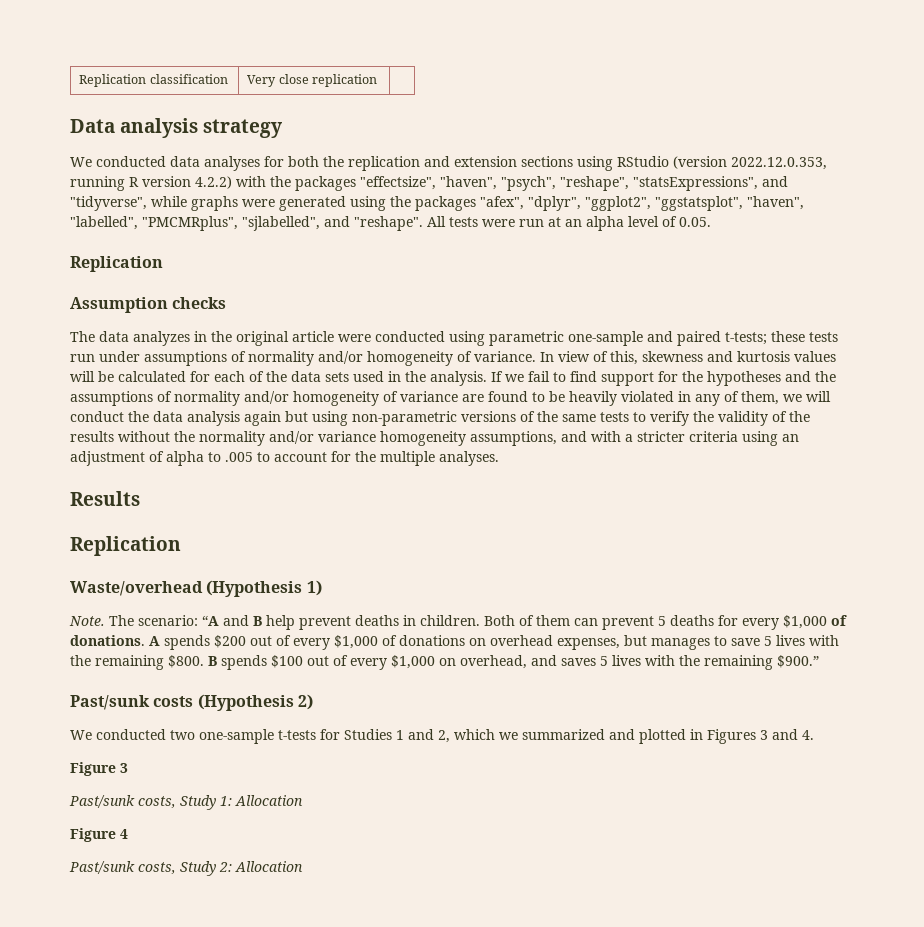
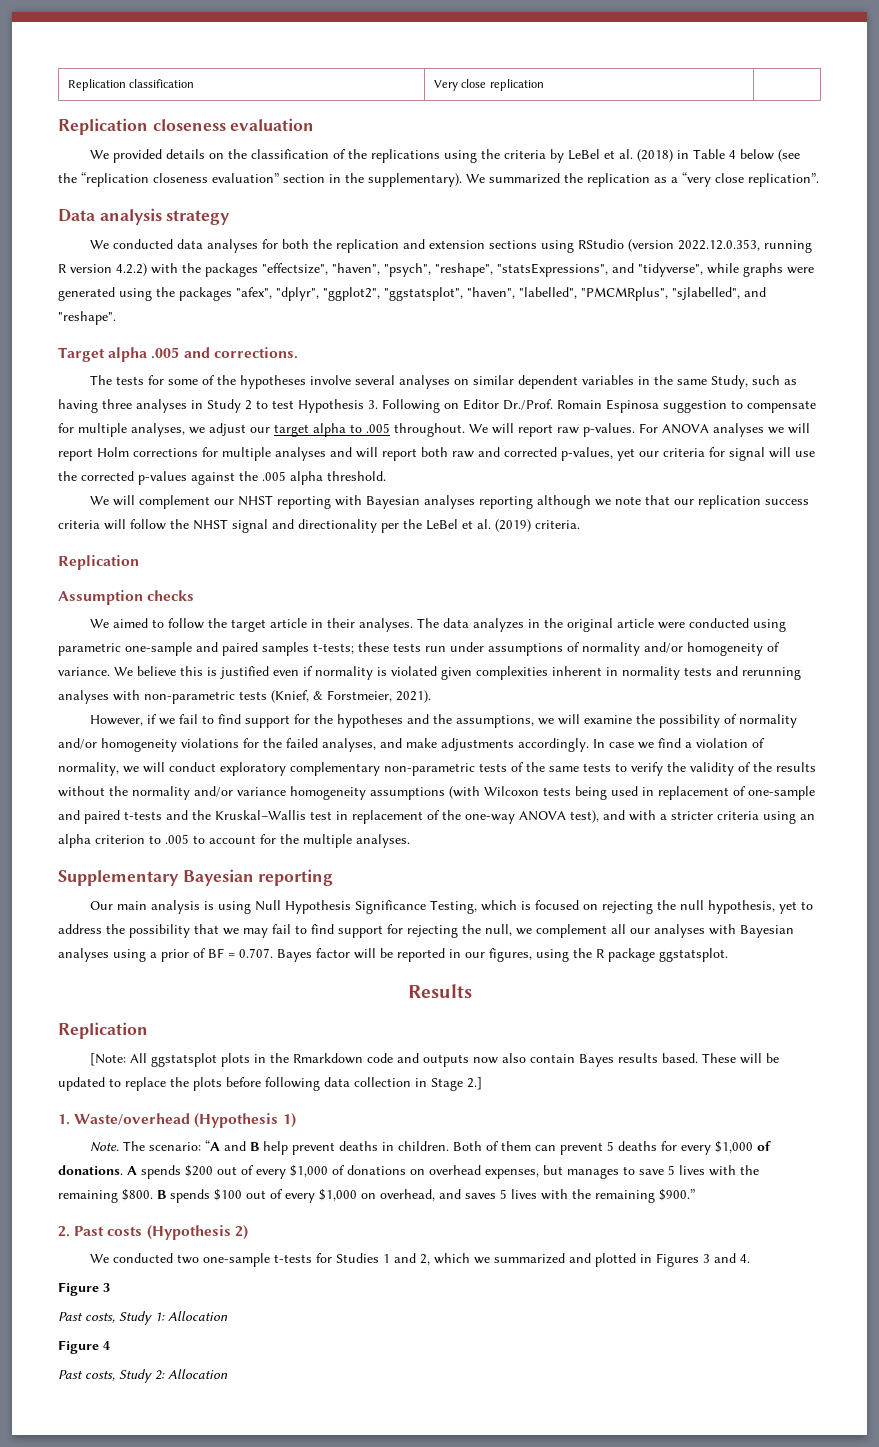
(377, 80) none -> [58,118,315,135] [90,149,801,163] [58,172,819,187] // Replication closeness evaluation // We provided details on the classification of the replications using the criteria by LeBel et al. (2018) in Table 4 below (see the “replication closeness evaluation” section in the supplementary). We summarized the replication as a “very close replication”.
[427,216,711,231] [70,256,163,272] [70,297,227,313] All tests were run at an alpha level of 0.05. // Replication // Assumption checks // -> [58,347,298,362] [90,375,798,389] [58,399,816,413] [58,423,810,437] [58,447,815,461] [58,471,386,485] [90,495,810,509] [58,519,580,533] [58,555,139,570] [58,590,195,605] [90,618,414,632] // Target alpha .005 and corrections. // The tests for some of the hypotheses involve several analyses on similar dependent variables in the same Study, such as having three analyses in Study 2 to test Hypothesis 3. Following on Editor Dr./Prof. Romain Espinosa suggestion to compensate for multiple analyses, we adjust our target alpha to .005 throughout. We will report raw p-values. For ANOVA analyses we will report Holm corrections for multiple analyses and will report both raw and corrected p-values, yet our criteria for signal will use the corrected p-values against the .005 alpha threshold. // We will complement our NHST reporting with Bayesian analyses reporting although we note that our replication success criteria will follow the NHST signal and directionality per the LeBel et al. (2019) criteria. // Replication // Assumption checks // We aimed to follow the target article in their analyses.
(721, 338) none -> [262,642,309,656] samples
[540,351,836,365] [70,371,503,386] In view of this, skewness and kurtosis values will be calculated for each of the data sets used in the analysis. If -> [114,666,801,680] [58,690,431,704] [90,714,158,726] We believe this is justified even if normality is violated given complexities inherent in normality tests and rerunning analyses with non-parametric tests (Knief, & Forstmeier, 2021). // However, if
[70,391,831,406] [70,411,516,426] assumptions of normality and/or homogeneity of variance are found to be heavily violated in any of them, we will conduct the data analysis again but using non-parametric versions -> [456,714,798,728] [58,738,765,752] [58,762,507,776] assumptions, we will examine the possibility of normality and/or homogeneity violations for the failed analyses, and make adjustments accordingly. In case we find a violation of normality, we will conduct exploratory complementary non-parametric tests
[470,431,557,446] assumptions, -> [370,786,815,800] [58,810,599,824] assumptions (with Wilcoxon tests being used in replacement of one-sample and paired t-tests and the Kruskal–Wallis test in replacement of the one-way ANOVA test),
[70,451,204,466] adjustment of alpha -> [58,834,145,848] alpha criterion
[70,491,140,506] [70,536,181,556] Results // Replication // -> [58,869,334,886] [90,900,814,914] [58,924,794,938] [58,948,728,962] [407,984,472,998] [58,1022,148,1039] [90,1053,780,1067] [58,1077,482,1091] [58,1114,70,1125] Supplementary Bayesian reporting // Our main analysis is using Null Hypothesis Significance Testing, which is focused on rejecting the null hypothesis, yet to address the possibility that we may fail to find support for rejecting the null, we complement all our analyses with Bayesian analyses using a prior of BF = 0.707. Bayes factor will be reported in our figures, using the R package ggstatsplot. // Results // Replication // [Note: All ggstatsplot plots in the Rmarkdown code and outputs now also contain Bayes results based. These will be updated to replace the plots before following data collection in Stage 2.] // 1.
[70,695,150,710] Past/sunk -> [58,1226,105,1237] 2. Past
[69,795,135,808] Past/sunk -> [58,1312,83,1321] Past
[69,861,135,874] Past/sunk -> [58,1370,83,1379] Past

